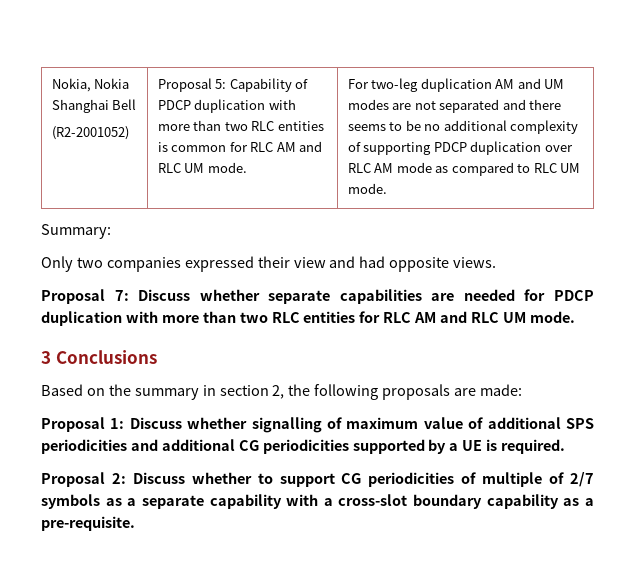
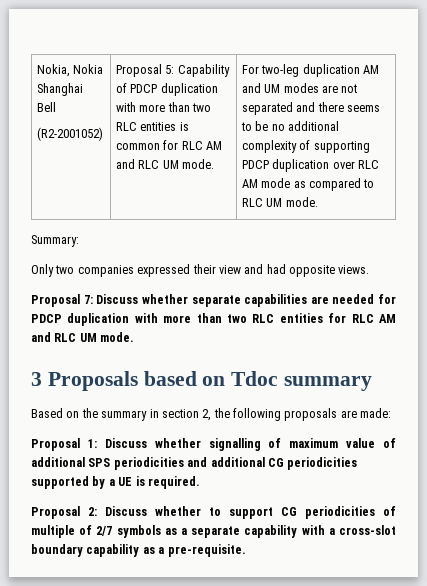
[55,350,157,364] Conclusions -> [47,371,373,391] Proposals based on Tdoc summary

